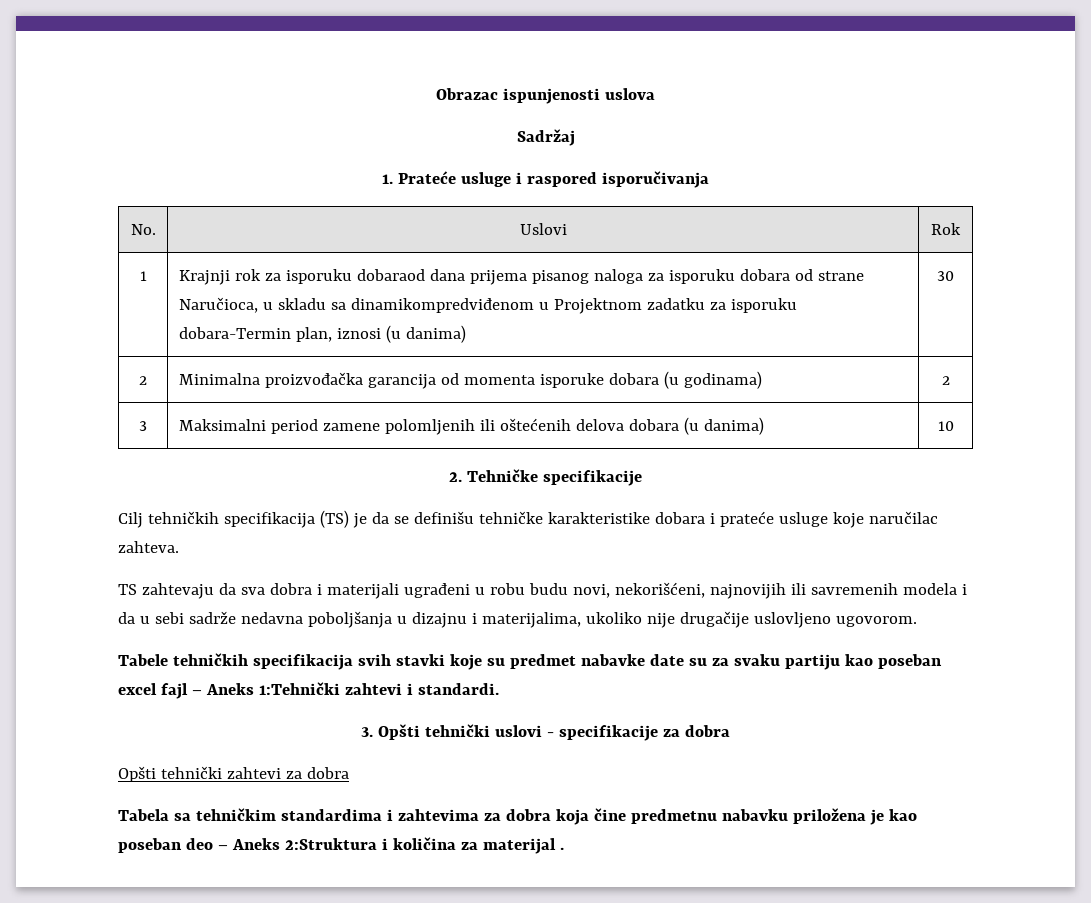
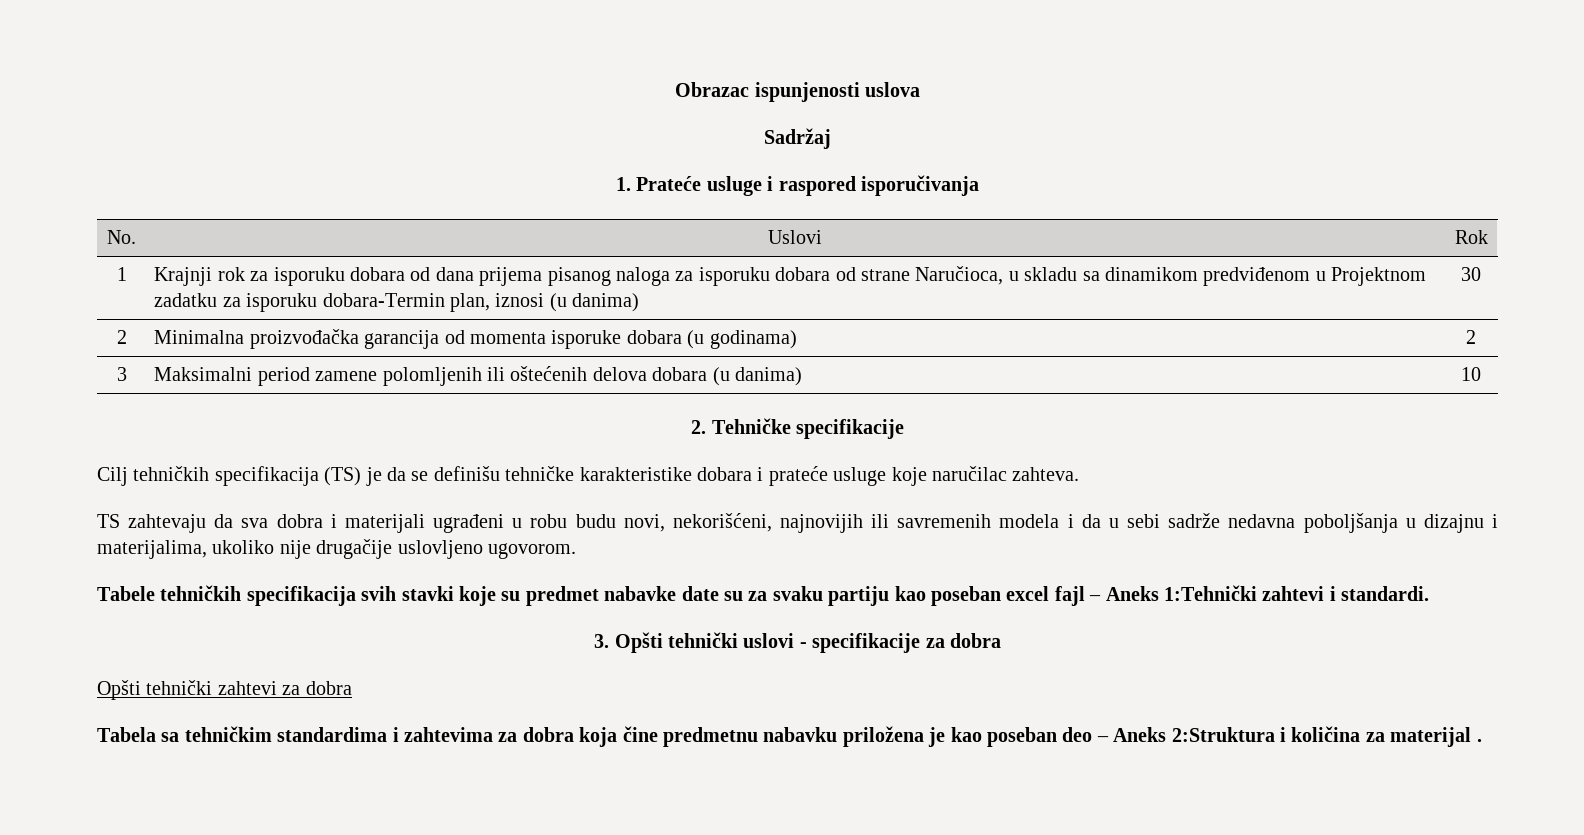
[356,269,425,281] dobaraod -> [349,267,431,281] dobara od
[350,298,534,313] dinamikompredviđenom -> [1104,267,1311,286] dinamikom predviđenom

